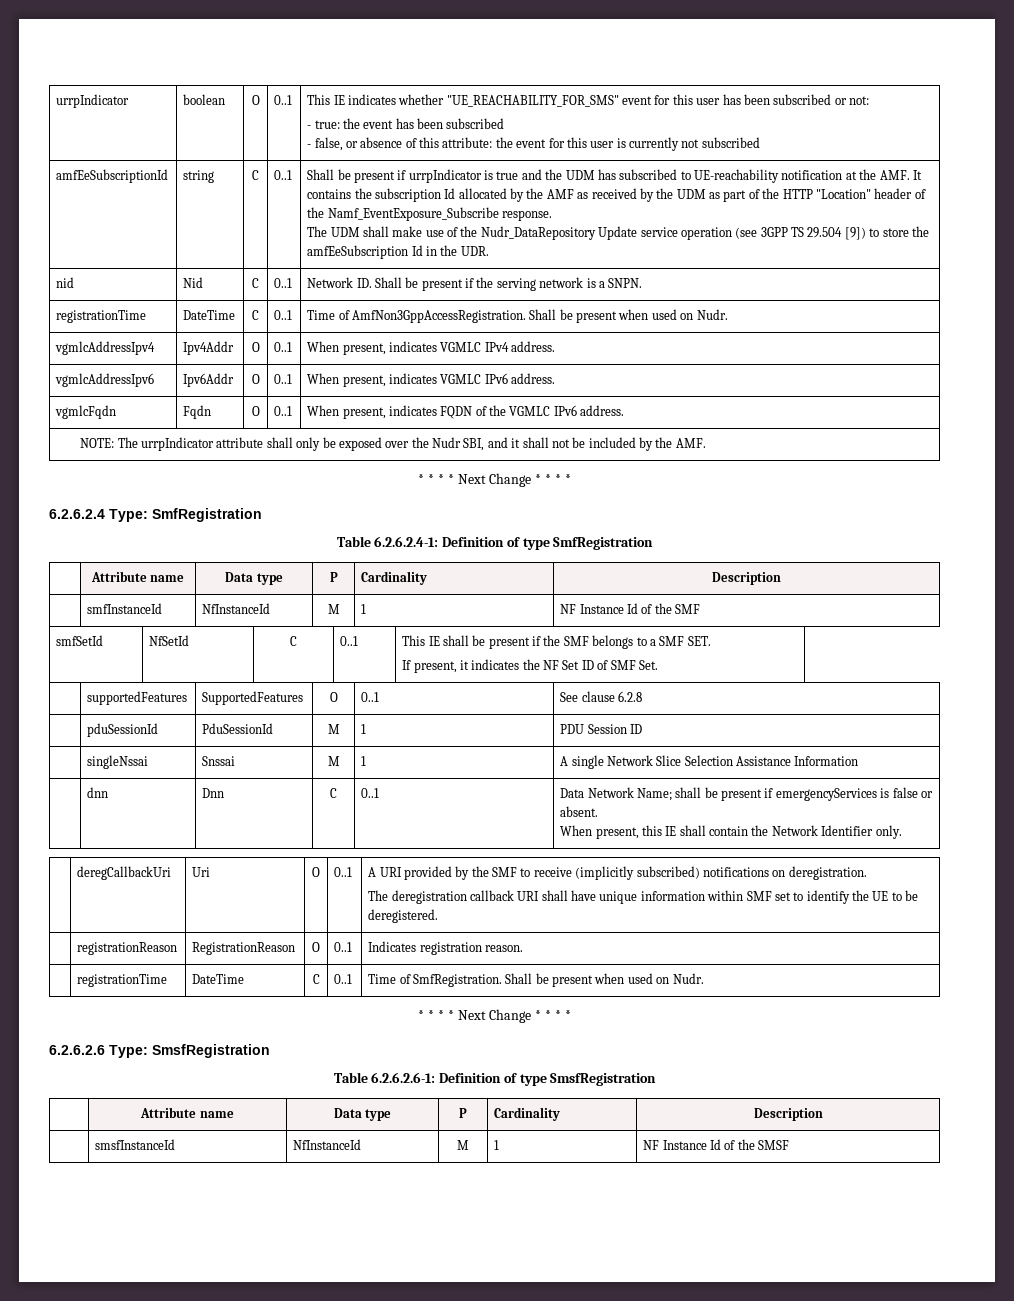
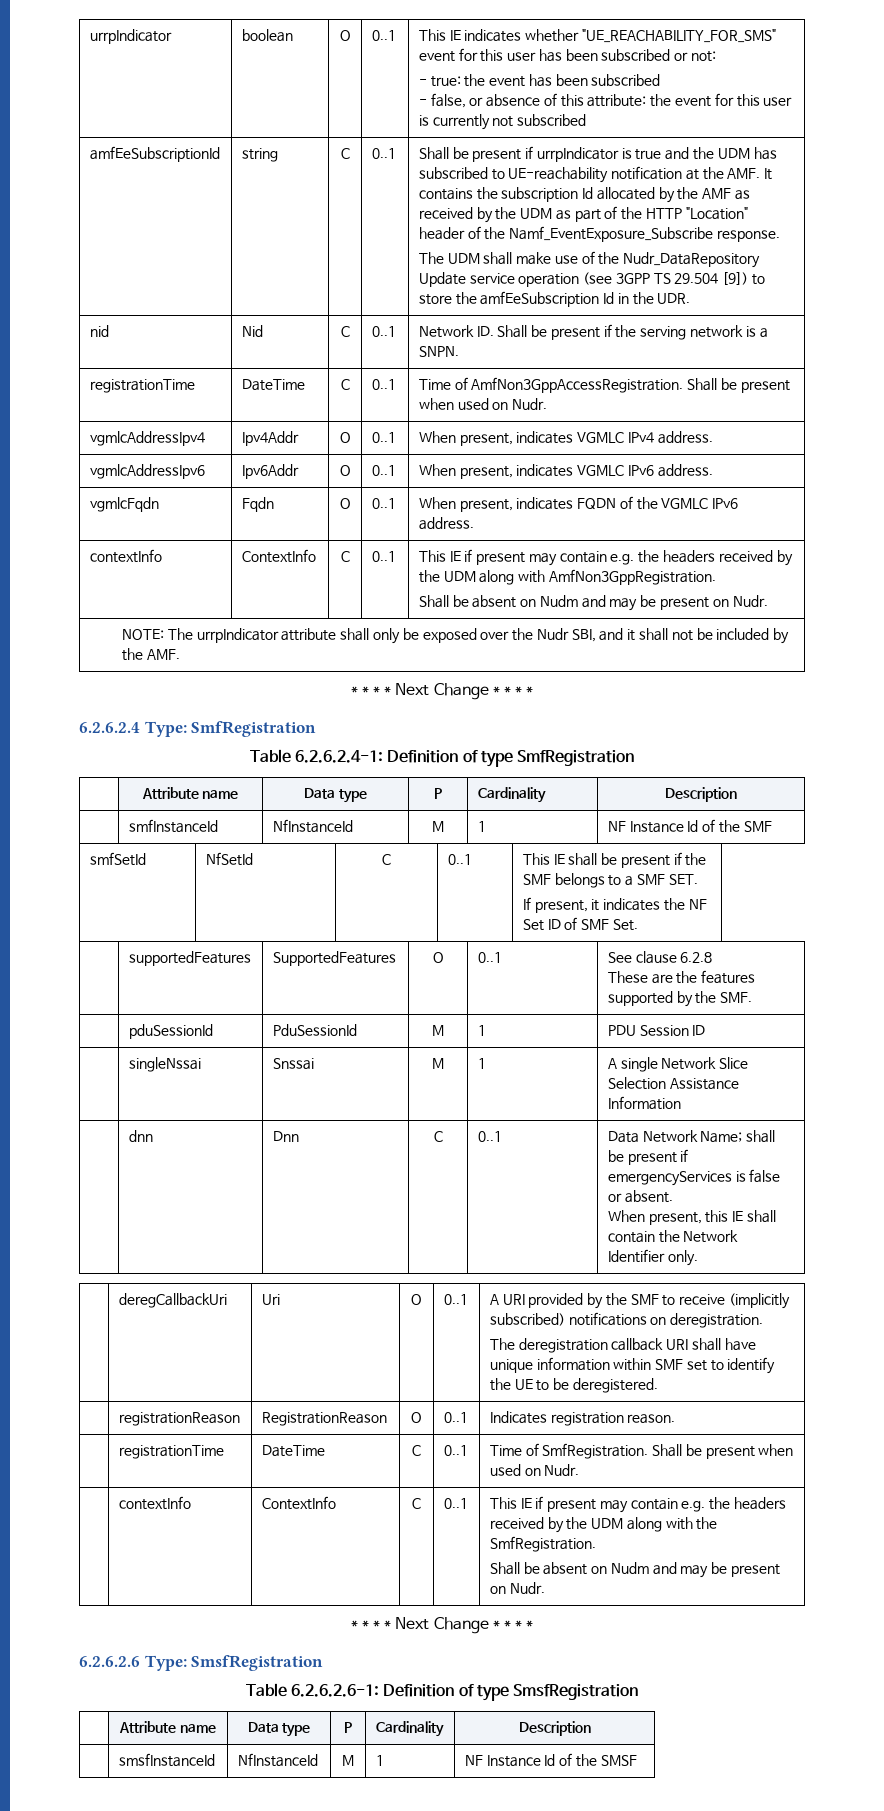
(625, 410) none -> [89,549,162,563] [241,549,316,563] [340,551,350,562] [371,551,396,562] [418,549,793,566] [418,569,716,585] [418,595,768,611] // contextInfo | ContextInfo | C | 0..1 | This IE if present may contain e.g. the headers received by the UDM along with AmfNon3GppRegistration. // Shall be absent on Nudm and may be present on Nudr.
(642, 696) none -> [607,970,756,984] [607,991,753,1007] // These are the features supported by the SMF.
(704, 978) none -> [118,1496,191,1510] [261,1496,336,1510] [412,1498,421,1509] [443,1498,468,1509] [489,1496,787,1513] [489,1517,718,1533] [489,1536,596,1552] [489,1562,781,1578] [489,1582,545,1594] // | contextInfo | ContextInfo | C | 0..1 | This IE if present may contain e.g. the headers received by the UDM along with the SmfRegistration. // Shall be absent on Nudm and may be present on Nudr.

